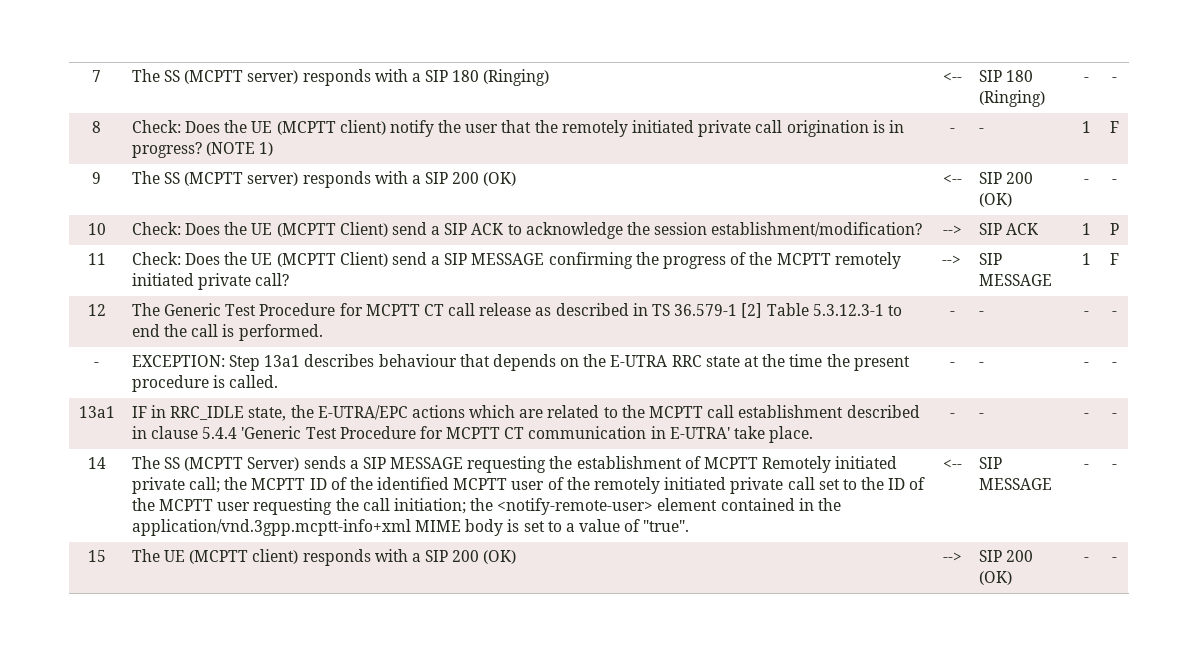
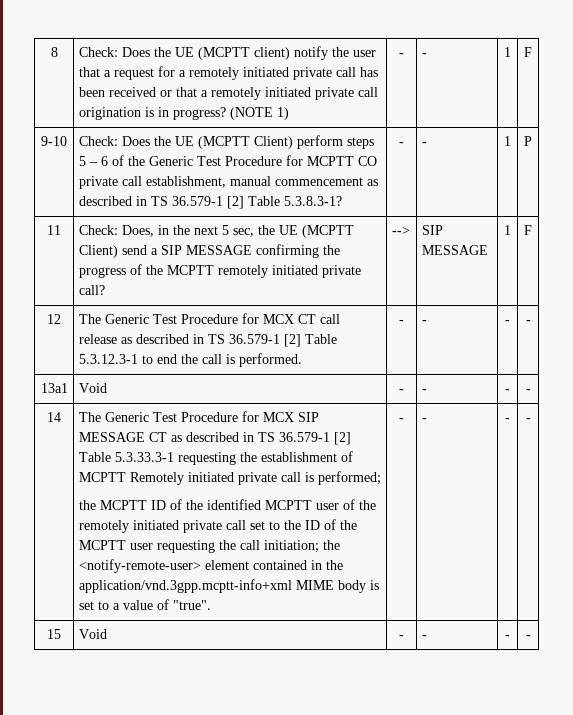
[92,70,101,82] [131,69,550,86] [942,72,962,82] [978,70,1033,82] [978,90,1045,107] [1084,77,1089,82] [1112,77,1117,82] 7 | The SS (MCPTT server) responds with a SIP 180 (Ringing) | <-- | SIP 180 (Ringing) | - | - // -> (50, 52) none
[534,120,558,133] the -> [103,66,378,80] [78,87,208,97] a request for a remotely initiated private call has been received or that a
[92,172,101,184] [131,171,517,188] [942,174,962,184] [978,172,1033,184] [978,193,1012,207] [1084,179,1089,184] [1112,179,1117,184] [87,223,106,235] [131,222,923,239] [942,225,962,235] [978,223,1039,235] [1082,223,1091,235] [1110,223,1119,235] [87,253,106,265] [131,252,220,265] 9 | The SS (MCPTT server) responds with a SIP 200 (OK) | <-- | SIP 200 (OK) | - | - // 10 | Check: Does the UE (MCPTT Client) send a SIP ACK to acknowledge the session establishment/modification? | --> | SIP ACK | 1 | P // 11 | Check: Does -> [41,136,67,146] [78,135,374,149] [78,155,377,166] [78,176,378,189] [78,196,342,209] [399,142,404,146] [421,142,427,146] [504,136,511,146] [524,136,532,146] [47,225,61,235] [78,225,254,237] 9-10 | Check: Does the UE (MCPTT Client) perform steps 5 – 6 of the Generic Test Procedure for MCPTT CO private call establishment, manual commencement as described in TS 36.579-1 [2] Table 5.3.8.3-1? | - | - | 1 | P // 11 | Check: Does, in the next 5 sec,
[365,304,420,316] MCPTT -> [262,314,294,324] MCX
[94,362,99,367] [131,354,910,371] [131,375,279,392] [949,362,955,367] [978,362,984,367] [1084,362,1089,367] [1112,362,1117,367] [78,406,115,418] [131,405,920,421] [131,426,814,443] - | EXCEPTION: Step 13a1 describes behaviour that depends on the E-UTRA RRC state at the time the present procedure is called. | - | - | - | - // 13a1 | IF in RRC_IDLE state, the E-UTRA/EPC actions which are related to the MCPTT call establishment described in clause 5.4.4 'Generic Test Procedure for MCPTT CT communication in E-UTRA' take place. -> [40,383,68,393] [78,383,107,393] 13a1 | Void
[163,456,464,471] SS (MCPTT Server) sends a SIP MESSAGE -> [104,411,319,422] [78,432,351,445] [78,452,174,462] Generic Test Procedure for MCX SIP MESSAGE CT as described in TS 36.579-1 [2] Table 5.3.33.3-1
[188,477,220,493] call; -> [280,471,381,485] call is performed; //
[942,459,962,469] [978,457,1002,469] [978,478,1052,490] <-- | SIP MESSAGE -> [399,418,404,422] [421,418,427,422] - | -
[131,549,517,566] [942,552,962,562] [978,550,1033,562] [978,571,1012,585] [1084,557,1089,562] [1112,557,1117,562] The UE (MCPTT client) responds with a SIP 200 (OK) | --> | SIP 200 (OK) | - | - -> [78,629,107,639] [399,635,404,639] [421,635,427,639] [505,635,510,639] [525,635,531,639] Void | - | - | - | -

